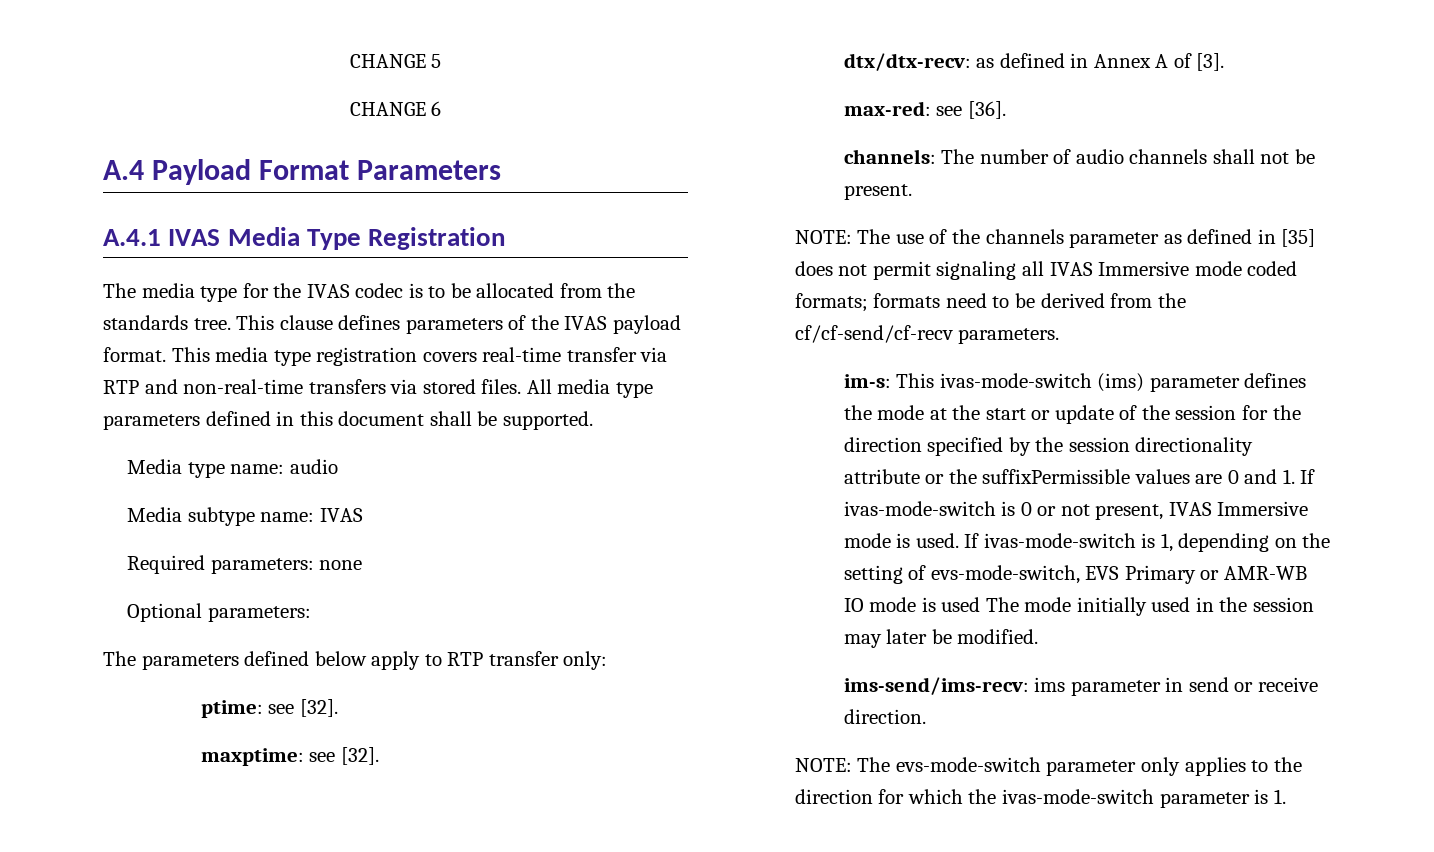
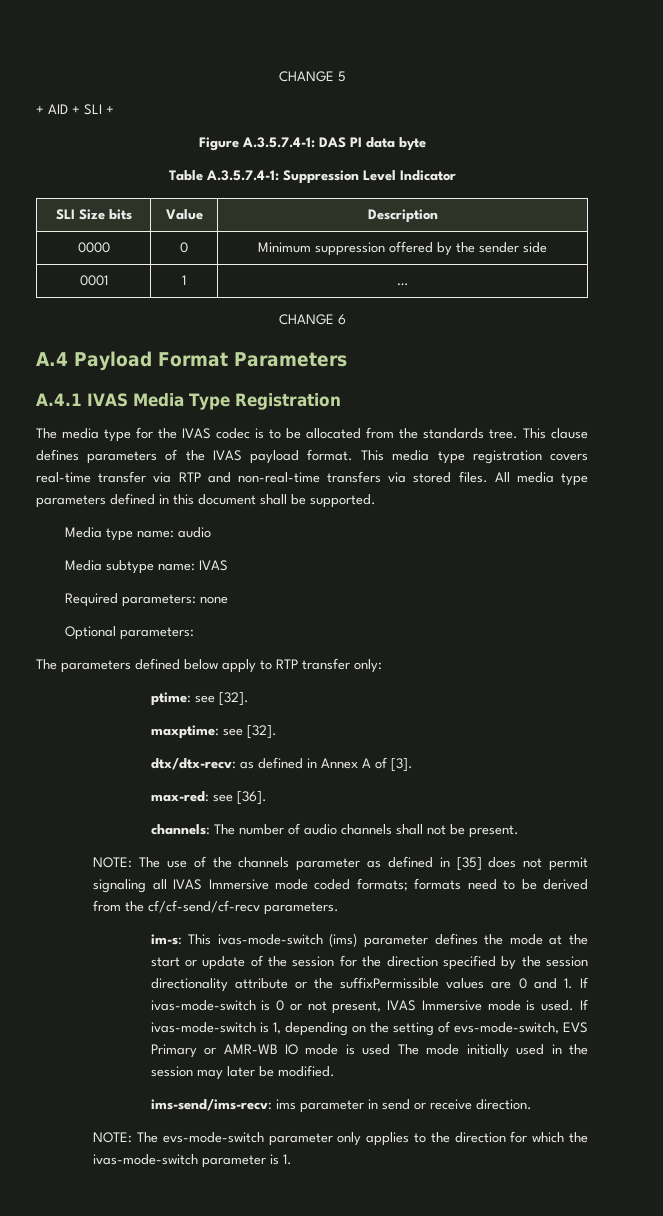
(442, 61) none -> [36,104,114,115] [198,137,426,151] [168,170,456,184] [55,209,132,220] [165,209,203,220] [367,209,438,223] [77,242,110,253] [180,242,188,253] [258,241,547,256] [79,275,108,286] [182,275,186,285] [397,283,408,286] // + AID + SLI + // Figure A.3.5.7.4-1: DAS PI data byte // Table A.3.5.7.4-1: Suppression Level Indicator // SLI Size bits | Value | Description // 0000 | 0 | Minimum suppression offered by the sender side // 0001 | 1 | …

